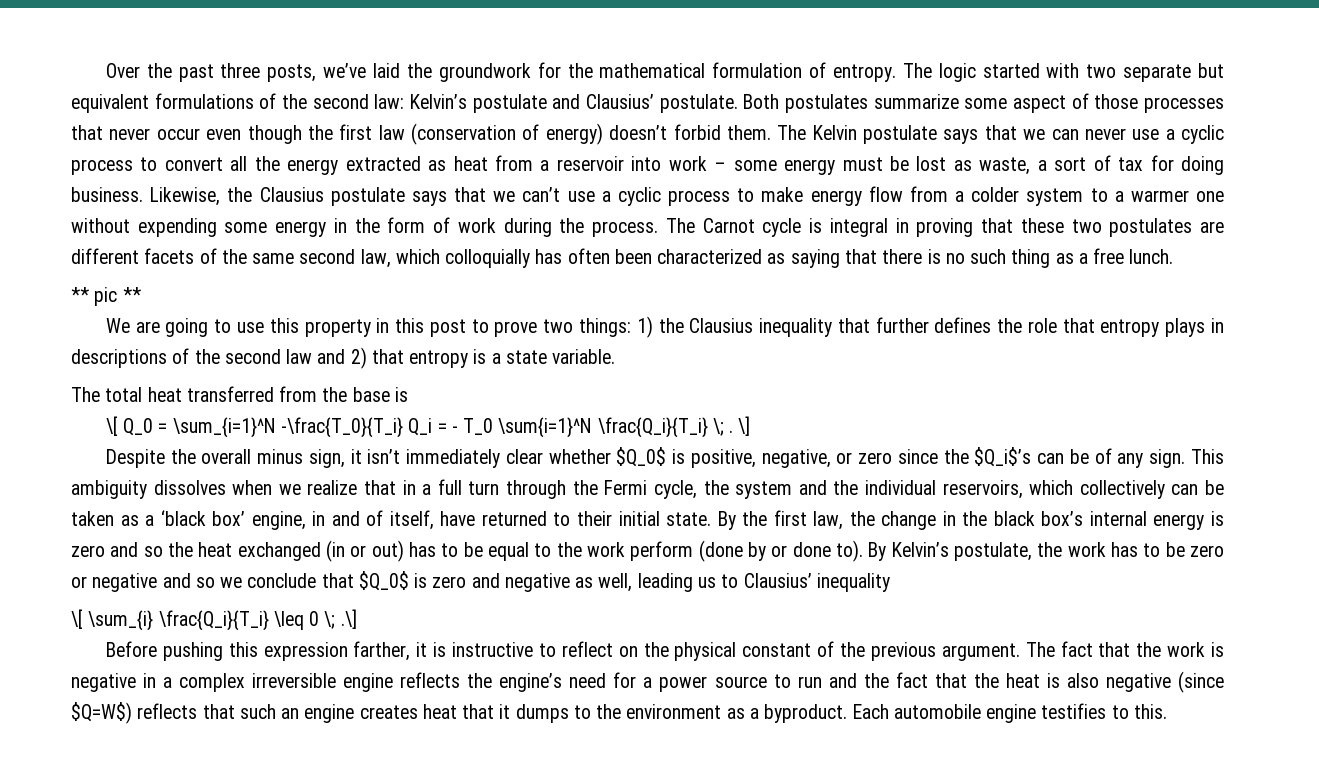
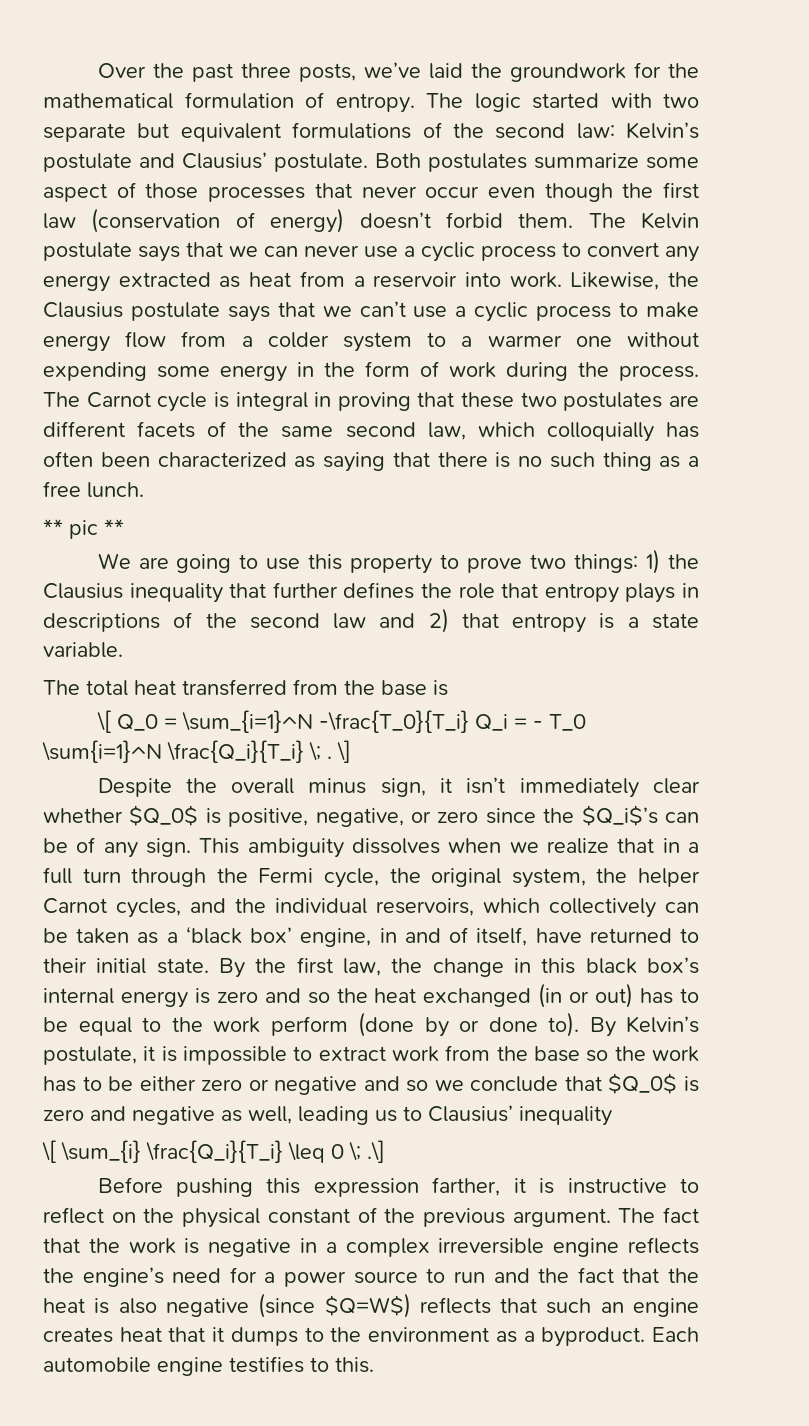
[230,156,280,171] all the -> [665,246,699,262] any
[668,155,1224,175] [71,187,143,202] work – some energy must be lost as waste, a sort of tax for doing business. -> [509,272,562,288] work.
[376,318,466,337] in this post -> (433, 564) none
[735,481,793,499] system -> [431,868,701,888] [43,898,181,918] original system, the helper Carnot cycles,
[962,511,988,526] the -> [541,958,576,974] this
(1033, 551) none -> [143,1045,609,1065] it is impossible to extract work from the base so
(1185, 549) none -> [139,1076,196,1091] either

